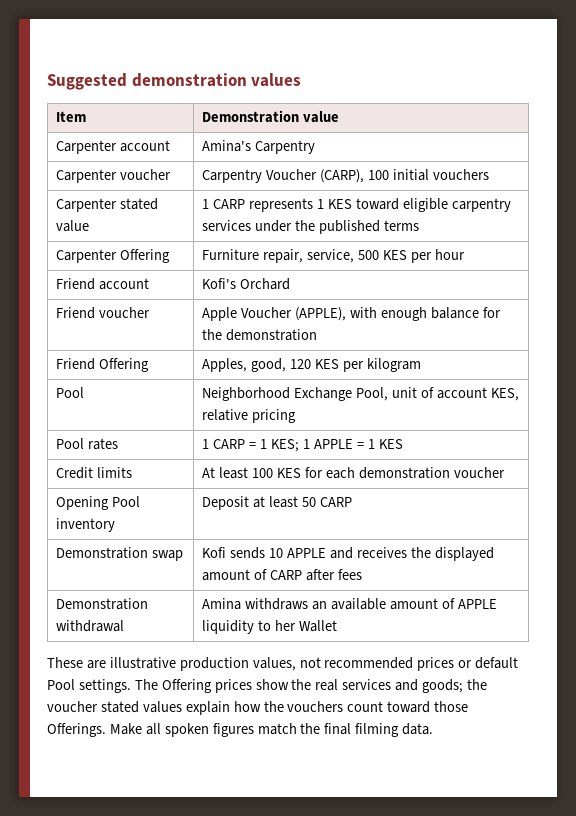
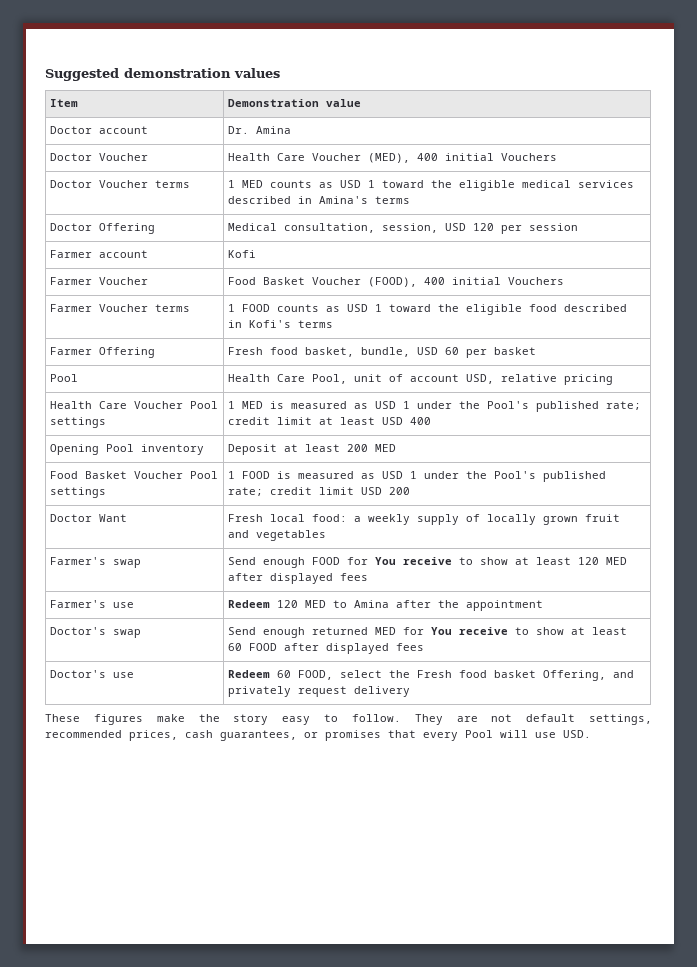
[56,140,171,154] [202,140,316,154] [56,169,172,183] [202,169,489,183] [56,198,159,212] [56,220,90,232] [202,198,511,212] [202,220,419,234] [56,249,171,263] [202,249,465,263] [56,278,150,290] [202,278,291,290] [56,307,151,319] [202,307,501,321] [202,329,318,341] [56,358,150,372] [202,358,421,372] Carpenter account | Amina's Carpentry // Carpenter voucher | Carpentry Voucher (CARP), 100 initial vouchers // Carpenter stated value | 1 CARP represents 1 KES toward eligible carpentry services under the published terms // Carpenter Offering | Furniture repair, service, 500 KES per hour // Friend account | Kofi's Orchard // Friend voucher | Apple Voucher (APPLE), with enough balance for the demonstration // Friend Offering | Apples, good, 120 KES per kilogram -> [49,126,148,134] [227,126,291,134] [49,153,148,161] [227,153,557,163] [49,180,190,188] [227,180,634,191] [227,196,410,204] [49,223,155,234] [227,223,578,234] [49,250,148,258] [227,250,256,258] [49,277,148,285] [227,277,564,287] [49,304,190,312] [227,304,627,315] [227,320,333,328] [49,347,155,358] [227,347,536,358] Doctor account | Dr. Amina // Doctor Voucher | Health Care Voucher (MED), 400 initial Vouchers // Doctor Voucher terms | 1 MED counts as USD 1 toward the eligible medical services described in Amina's terms // Doctor Offering | Medical consultation, session, USD 120 per session // Farmer account | Kofi // Farmer Voucher | Food Basket Voucher (FOOD), 400 initial Vouchers // Farmer Voucher terms | 1 FOOD counts as USD 1 toward the eligible food described in Kofi's terms // Farmer Offering | Fresh food basket, bundle, USD 60 per basket
[202,387,353,401] Neighborhood Exchange -> [227,374,305,382] Health Care
[490,388,519,401] KES, -> [465,374,494,384] USD,
[56,438,119,450] [202,439,403,452] [56,467,133,479] [202,467,505,479] Pool rates | 1 CARP = 1 KES; 1 APPLE = 1 KES // Credit limits | At least 100 KES for each demonstration voucher -> [49,401,218,409] [49,417,106,428] [227,401,641,412] [227,417,431,425] Health Care Voucher Pool settings | 1 MED is measured as USD 1 under the Pool's published rate; credit limit at least USD 400
[302,497,352,507] [56,547,184,561] [202,547,494,561] [202,569,362,581] [56,598,149,610] [56,620,125,632] [202,598,497,610] [202,620,338,634] [47,657,519,671] [47,679,488,693] [47,701,469,715] [47,723,434,737] 50 CARP // Demonstration swap | Kofi sends 10 APPLE and receives the displayed amount of CARP after fees // Demonstration withdrawal | Amina withdraws an available amount of APPLE liquidity to her Wallet // These are illustrative production values, not recommended prices or default Pool settings. The Offering prices show the real services and goods; the voucher stated values explain how the vouchers count toward those Offerings. Make all spoken figures match the final filming data. -> [346,444,396,452] [49,471,218,479] [49,487,106,498] [227,471,606,482] [227,487,410,496] [49,514,127,522] [227,514,620,525] [227,530,326,541] [49,557,141,568] [227,557,627,568] [227,573,368,584] [49,600,134,608] [227,600,543,611] [49,627,141,638] [227,627,627,638] [227,643,424,654] [49,670,134,678] [227,670,634,681] [227,686,410,697] [45,714,652,725] [45,730,591,741] 200 MED // Food Basket Voucher Pool settings | 1 FOOD is measured as USD 1 under the Pool's published rate; credit limit USD 200 // Doctor Want | Fresh local food: a weekly supply of locally grown fruit and vegetables // Farmer's swap | Send enough FOOD for You receive to show at least 120 MED after displayed fees // Farmer's use | Redeem 120 MED to Amina after the appointment // Doctor's swap | Send enough returned MED for You receive to show at least 60 FOOD after displayed fees // Doctor's use | Redeem 60 FOOD, select the Fresh food basket Offering, and privately request delivery // These figures make the story easy to follow. They are not default settings, recommended prices, cash guarantees, or promises that every Pool will use USD.

